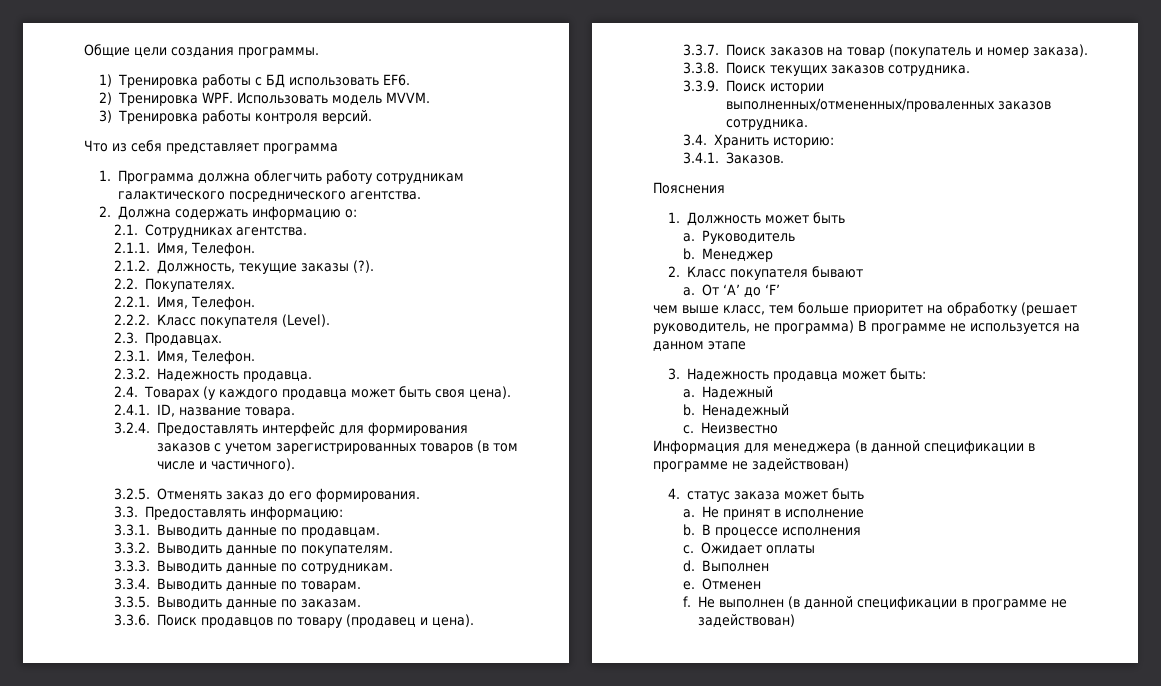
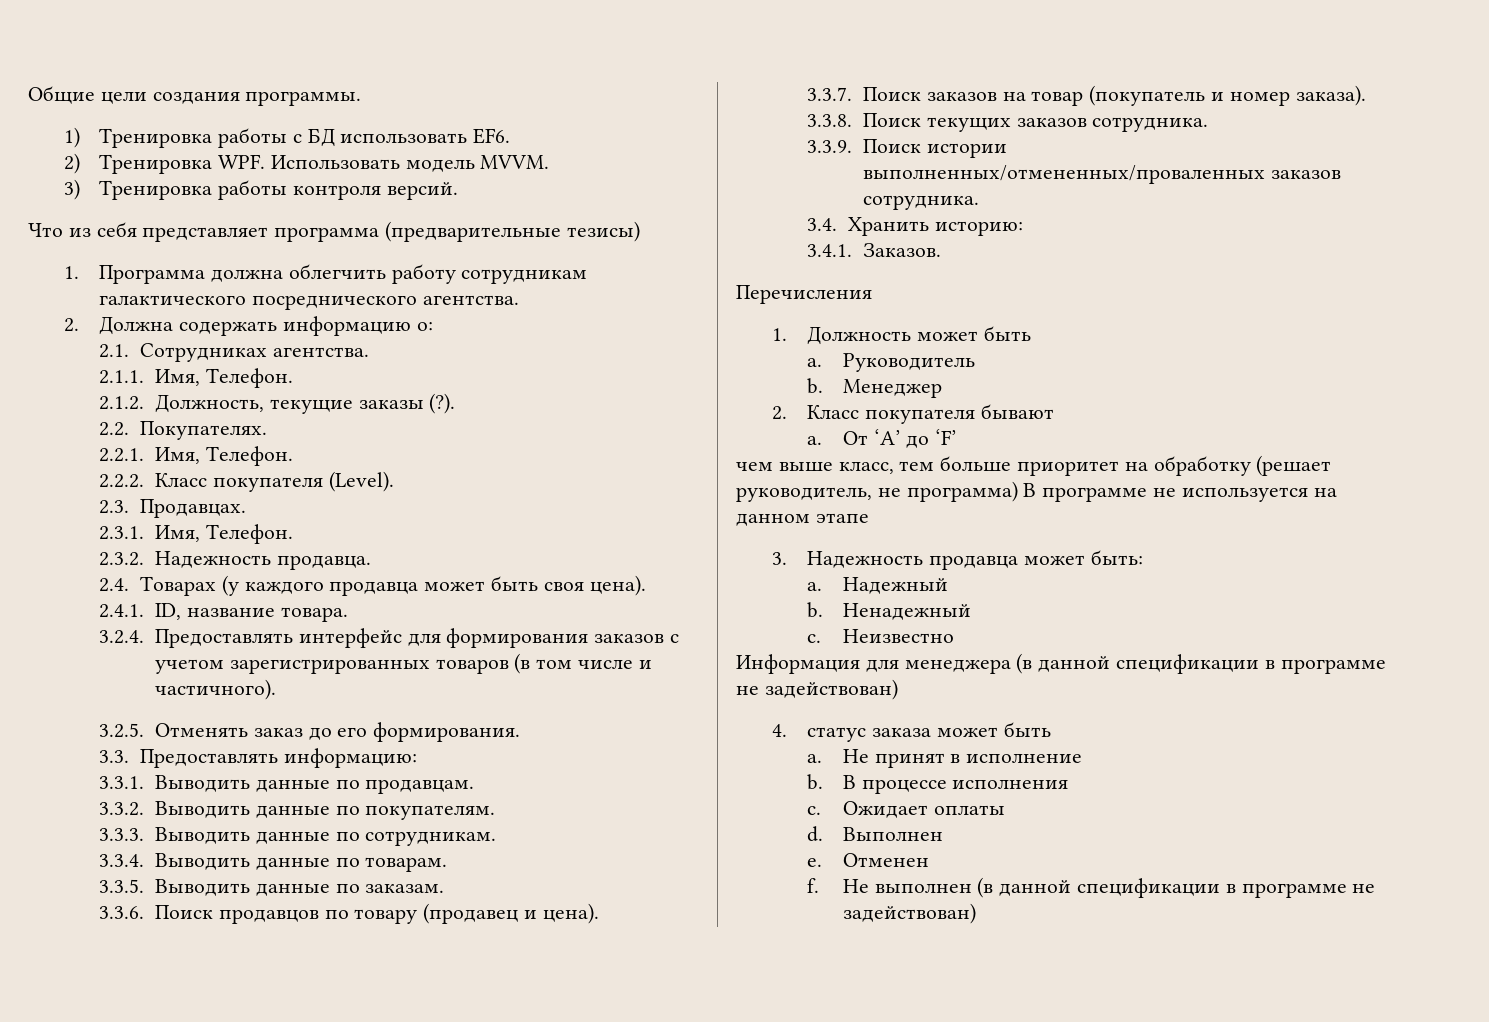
(338, 148) none -> [385,221,640,242] (предварительные тезисы)
[653,182,725,194] Пояснения -> [736,285,872,304] Перечисления

